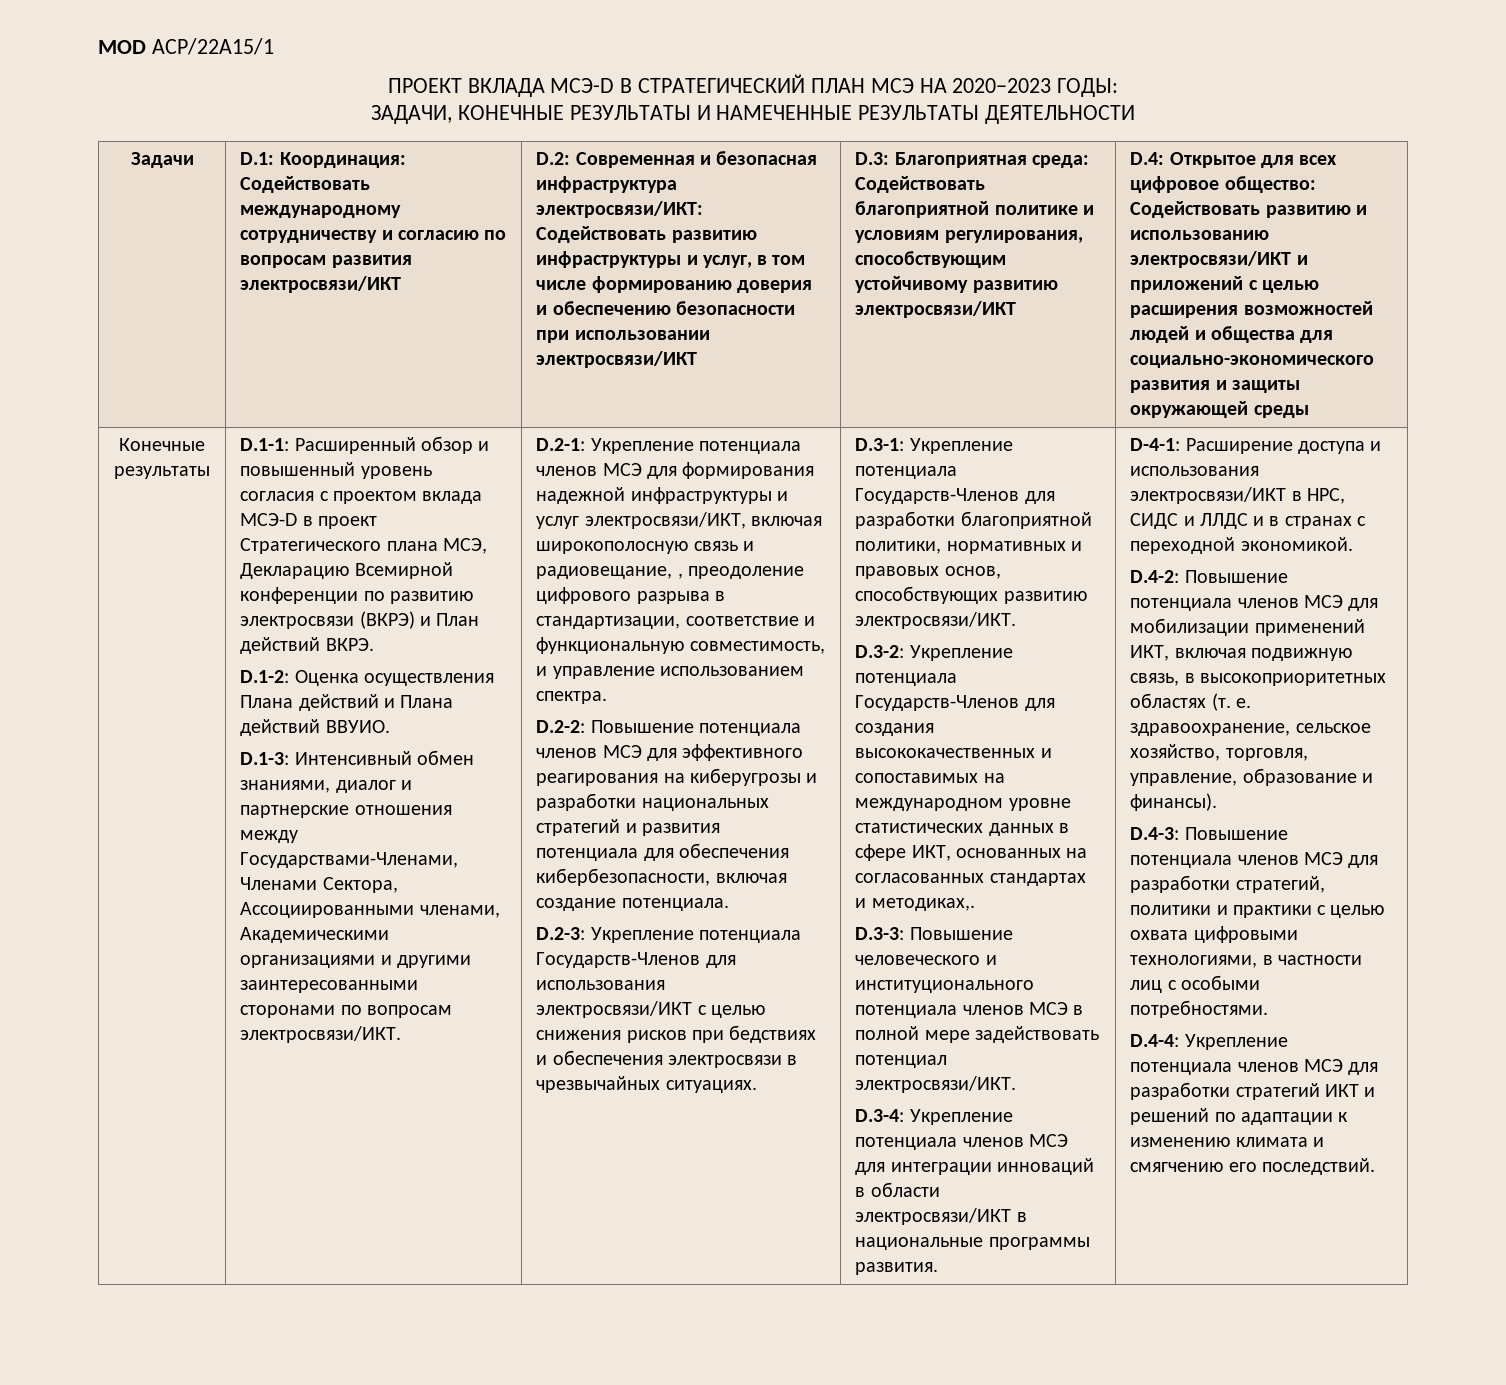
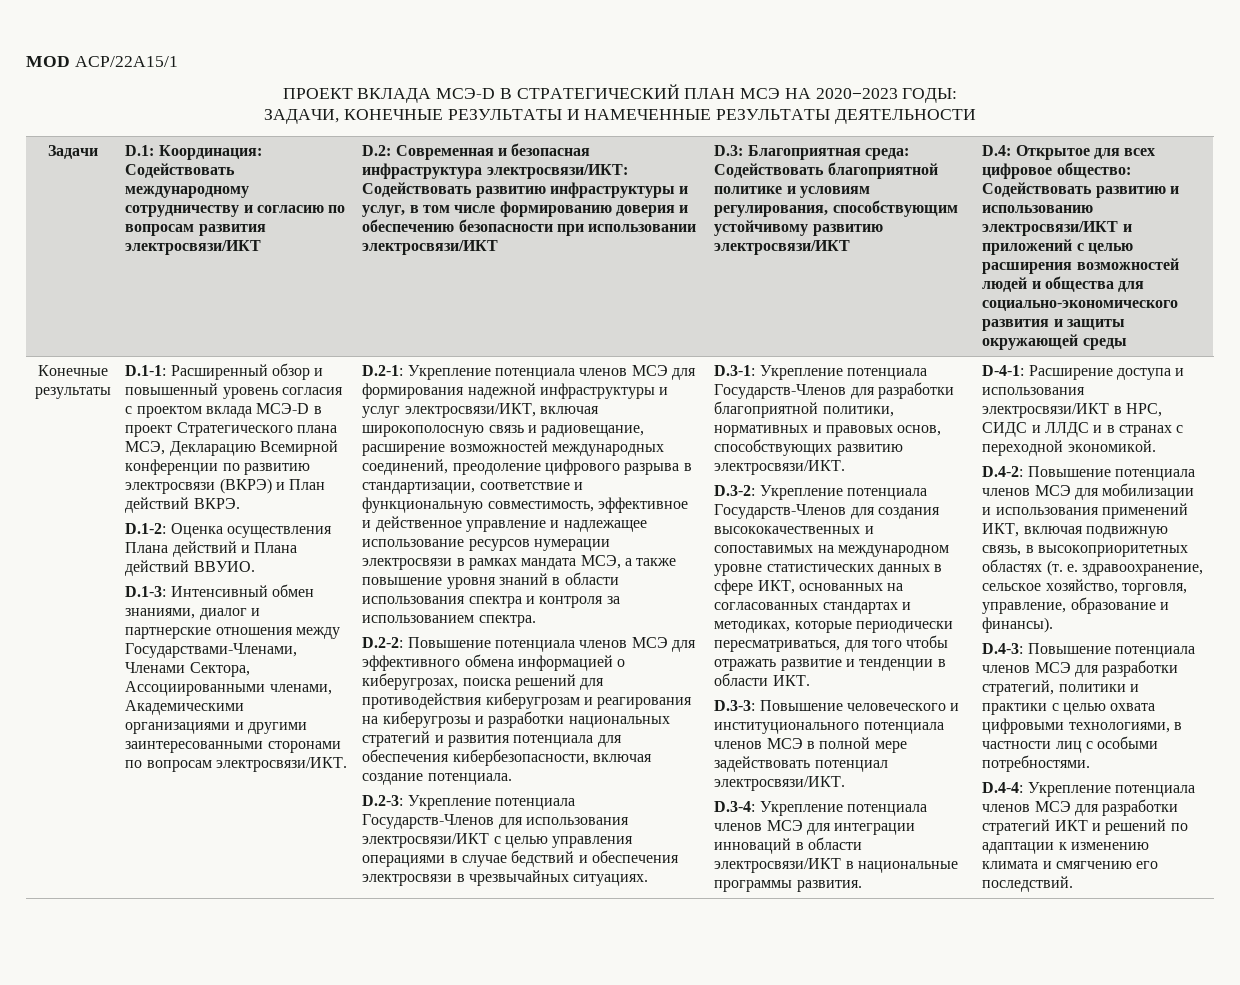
[677,573,683,579] , -> [362,440,664,456] [362,459,449,475] расширение возможностей международных соединений,
[536,666,655,679] и управление -> [597,497,688,513] [362,516,647,532] [362,539,610,551] [362,555,677,570] [362,572,619,589] [362,596,620,608] эффективное и действенное управление и надлежащее использование ресурсов нумерации электросвязи в рамках мандата МСЭ, а также повышение уровня знаний в области использования спектра и контроля за
(804, 752) none -> [464,654,626,671] [362,673,605,690] [362,692,593,709] обмена информацией о киберугрозах, поиска решений для противодействия киберугрозам и
[536,1025,817,1043] снижения рисков при бедствиях -> [552,836,634,848] [362,850,575,867] управления операциями в случае бедствий
[871,898,975,911] методиках,. -> [714,621,953,633] [714,635,949,652] [714,659,946,671] [714,673,810,686] методиках, которые периодически пересматриваться, для того чтобы отражать развитие и тенденции в области ИКТ.
(1250, 627) none -> [982,507,1099,515] и использования

